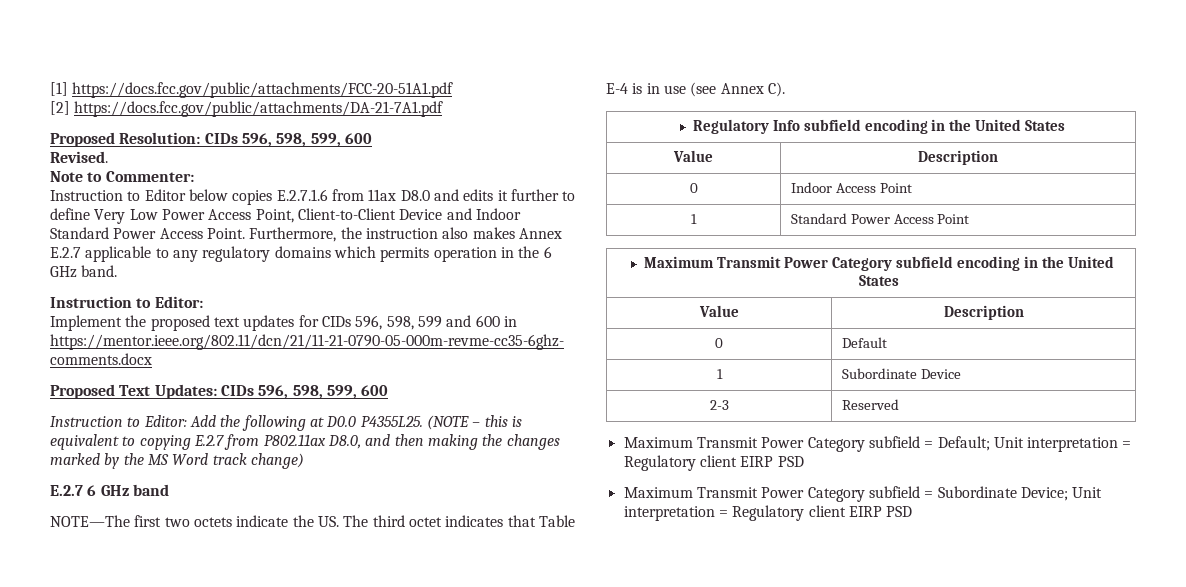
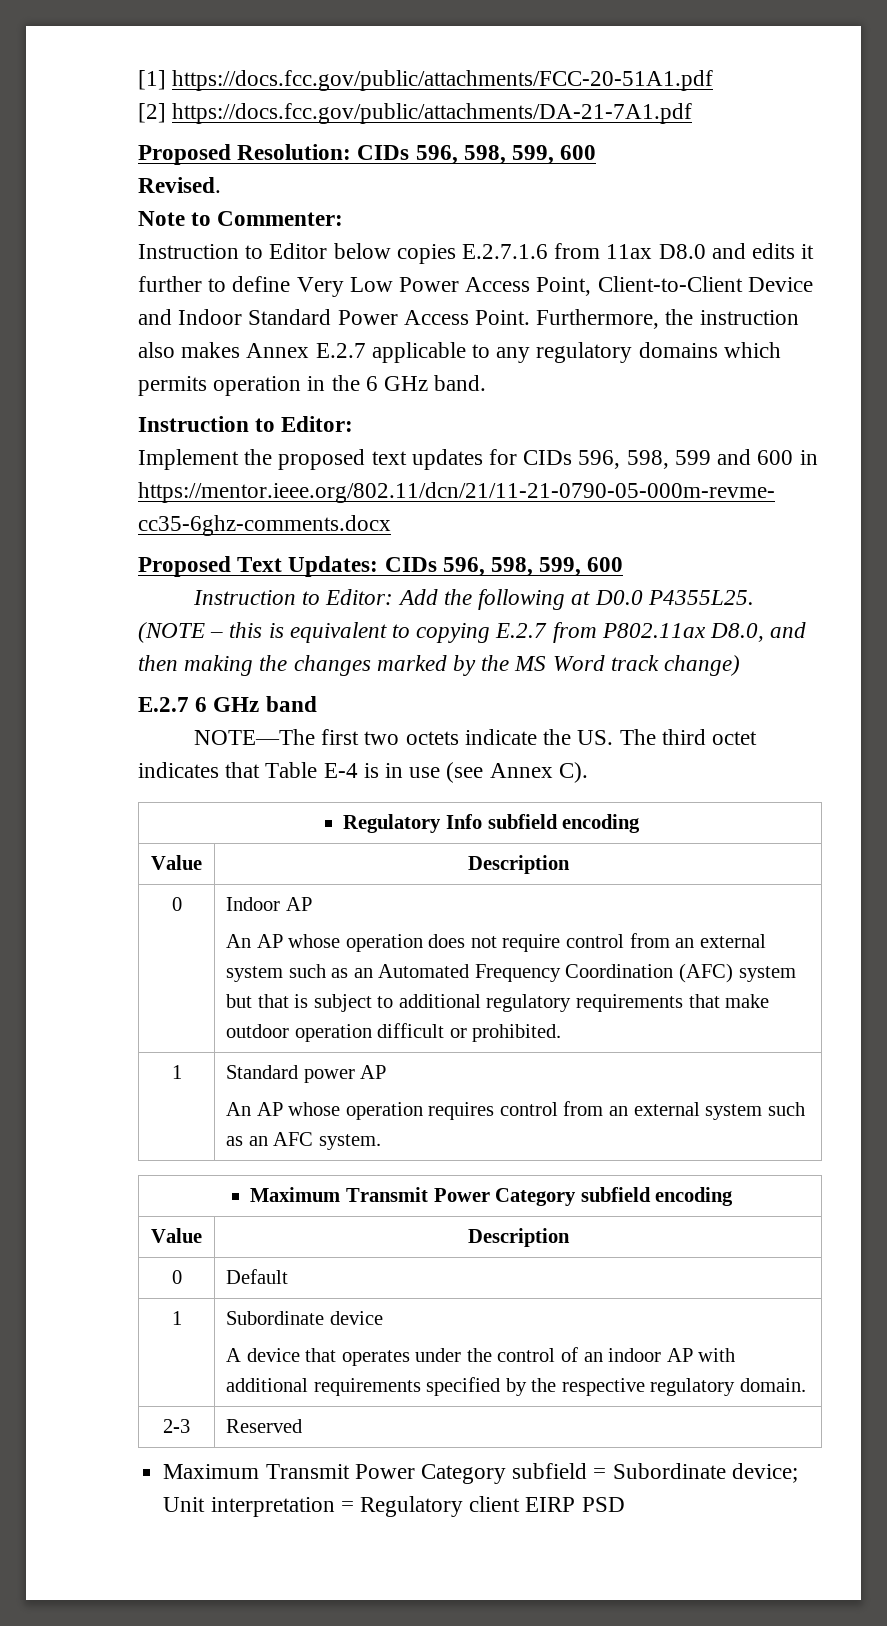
[931,119,1066,131] in the United States -> (641, 823) none
[835,183,912,193] [691,214,697,224] [790,213,970,224] Access Point // 1 | Standard Power Access Point -> [285,897,312,911] [226,933,766,952] [226,963,796,983] [226,994,770,1012] [226,1023,562,1042] [171,1065,182,1079] [226,1065,387,1083] [226,1101,805,1120] [226,1132,381,1150] AP // An AP whose operation does not require control from an external system such as an Automated Frequency Coordination (AFC) system but that is subject to additional regulatory requirements that make outdoor operation difficult or prohibited. // 1 | Standard power AP // An AP whose operation requires control from an external system such as an AFC system.
[1023,256,1114,268] [858,275,899,286] in the United States -> (734, 1196) none
[920,369,961,379] Device -> [329,1311,383,1325] [226,1347,736,1366] [226,1377,807,1396] device // A device that operates under the control of an indoor AP with additional requirements specified by the respective regulatory domain.
[937,436,1132,452] [623,455,804,471] [623,486,1103,502] [623,505,913,521] Default; Unit interpretation = Regulatory client EIRP PSD // Maximum Transmit Power Category subfield = Subordinate Device; Unit interpretation = Regulatory client EIRP PSD -> [612,1463,798,1483] [163,1496,625,1517] Subordinate device; Unit interpretation = Regulatory client EIRP PSD

